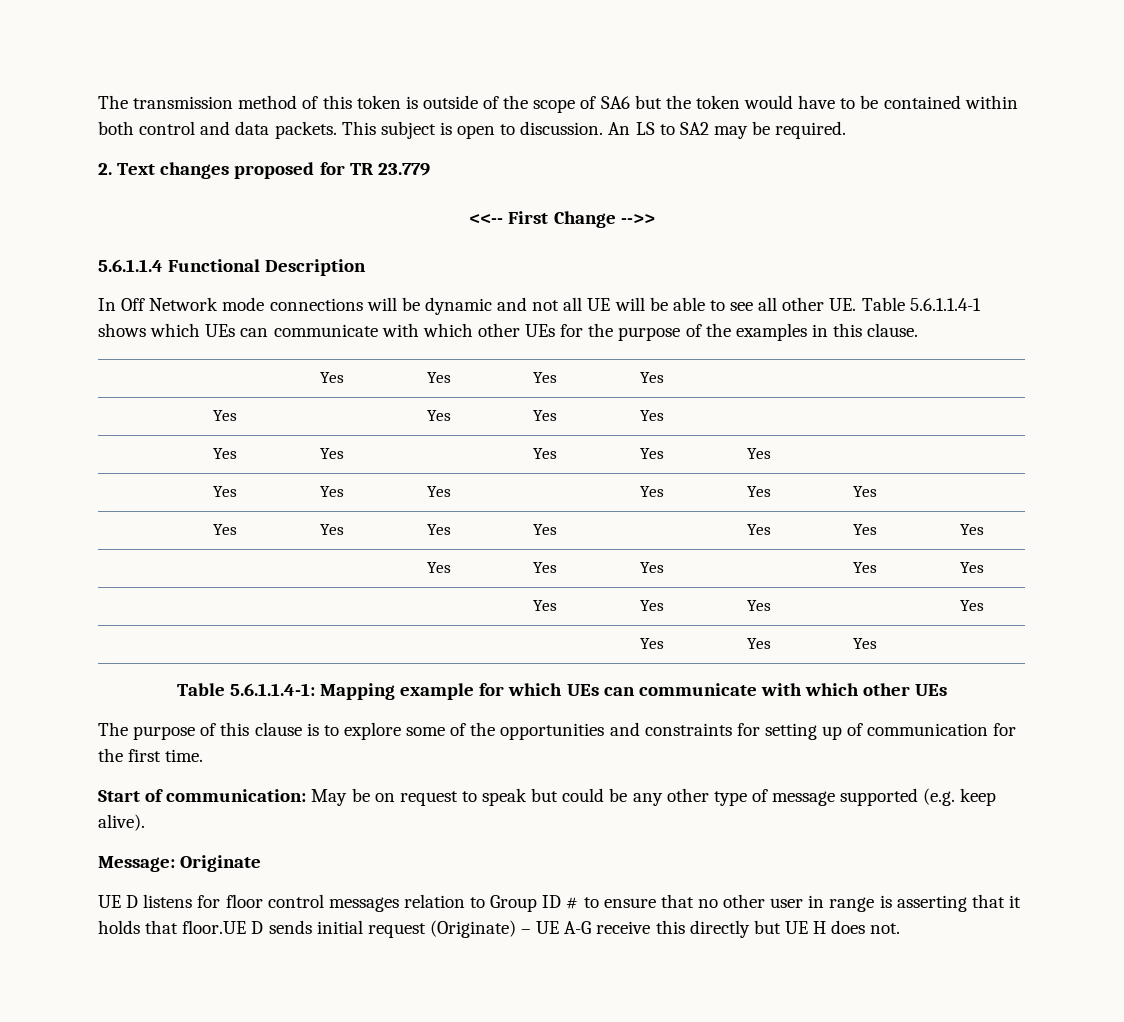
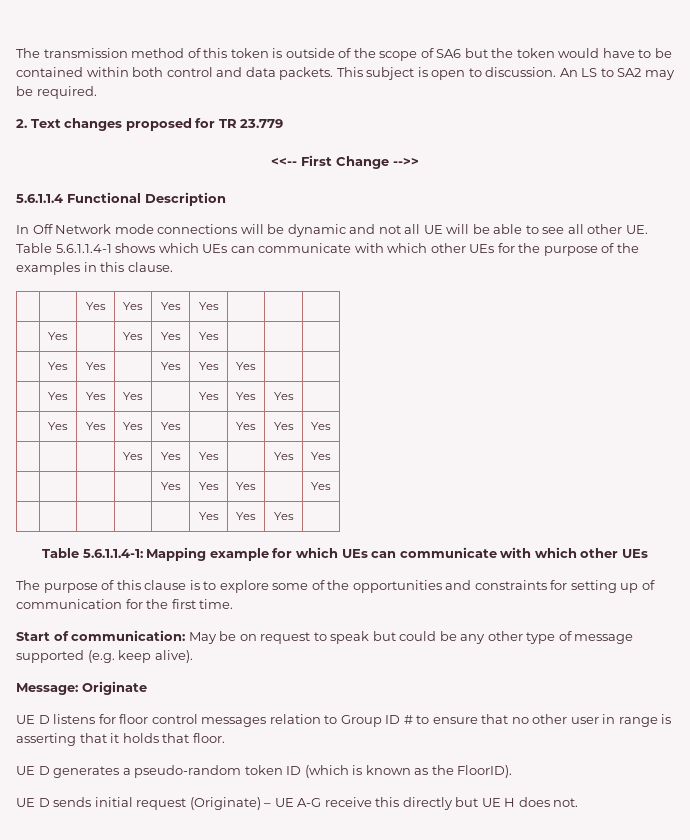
[182,920,247,934] floor.UE -> [192,733,225,743] [16,765,513,778] [16,798,35,807] floor. // UE D generates a pseudo-random token ID (which is known as the FloorID). // UE

